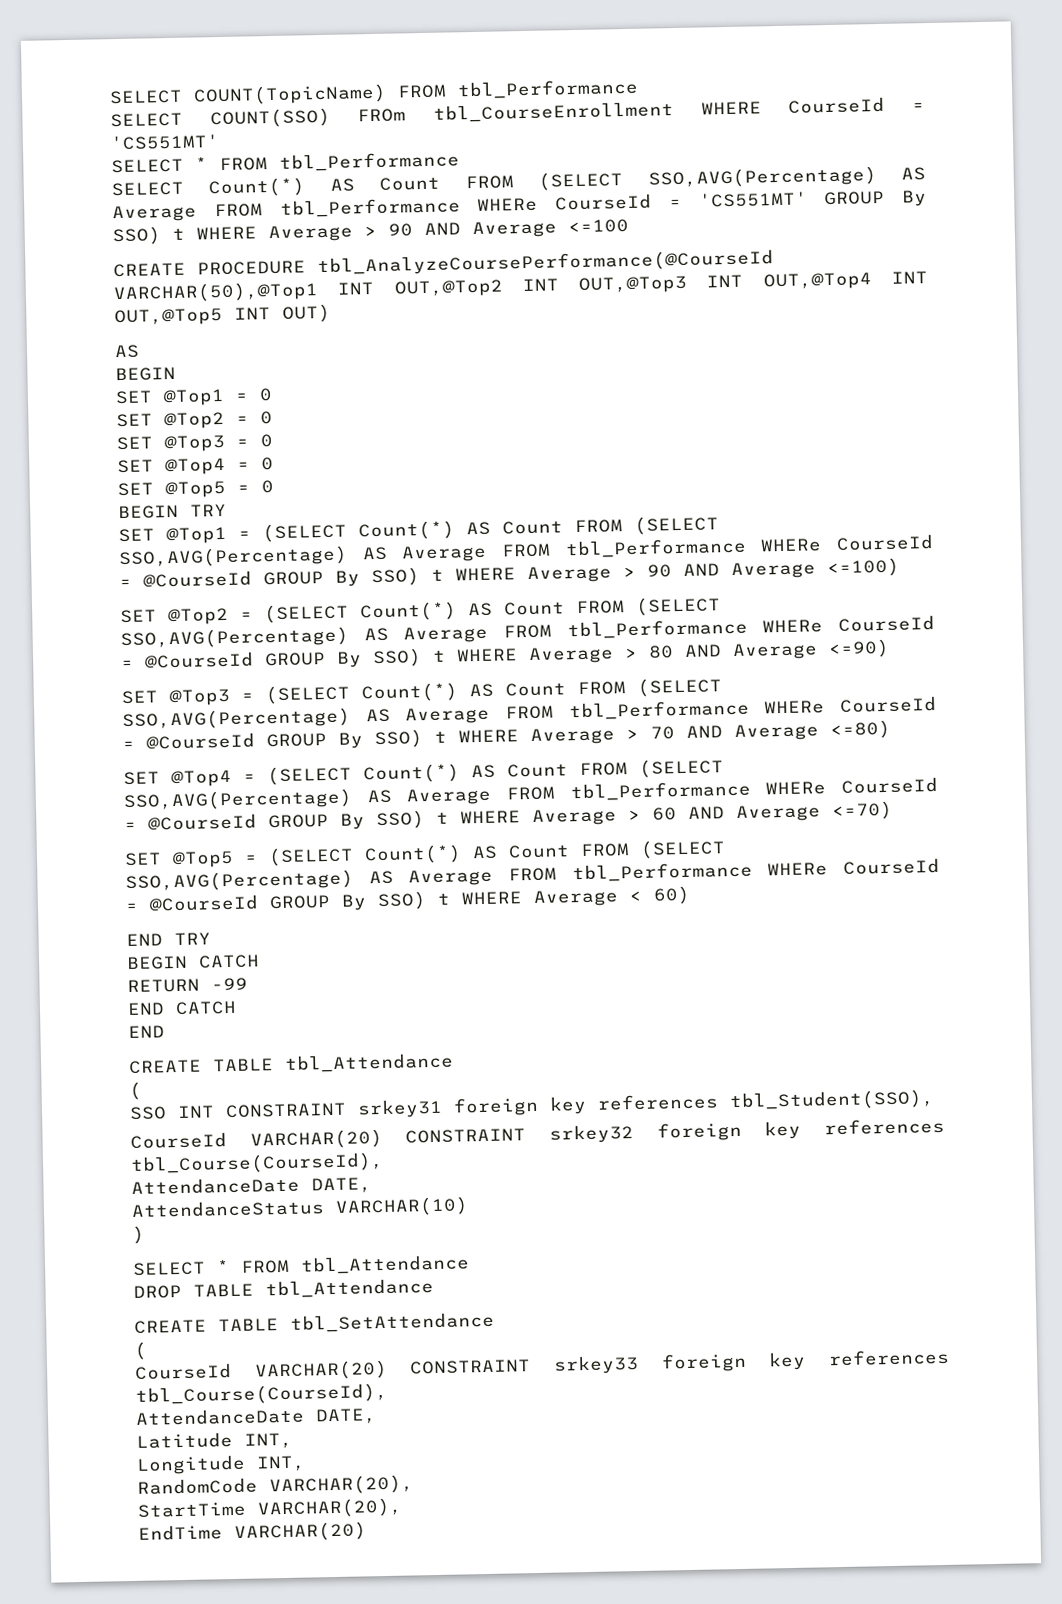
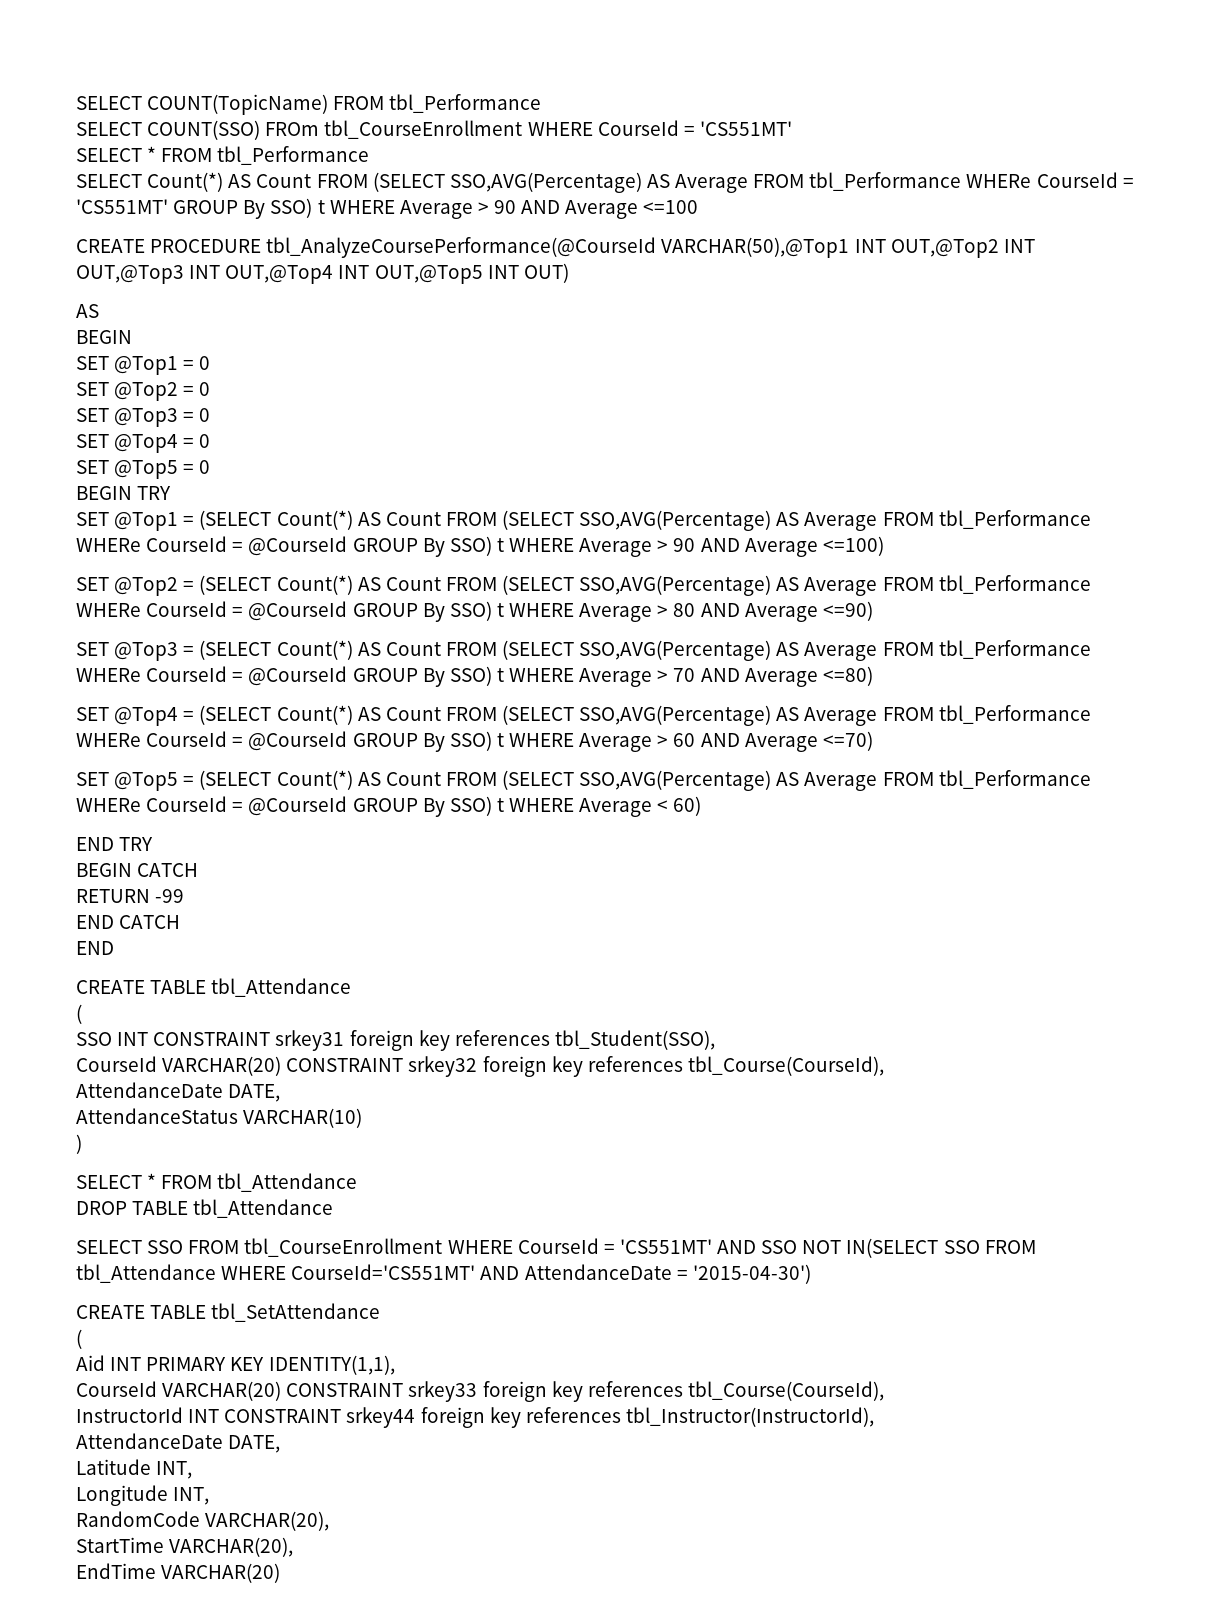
(434, 1288) none -> [76,1238,1036,1258] [76,1264,811,1284] // SELECT SSO FROM tbl_CourseEnrollment WHERE CourseId = 'CS551MT' AND SSO NOT IN(SELECT SSO FROM tbl_Attendance WHERE CourseId='CS551MT' AND AttendanceDate = '2015-04-30')
(147, 1350) none -> [76,1355,395,1375] // Aid INT PRIMARY KEY IDENTITY(1,1),
(388, 1394) none -> [76,1407,874,1428] // InstructorId INT CONSTRAINT srkey44 foreign key references tbl_Instructor(InstructorId),

